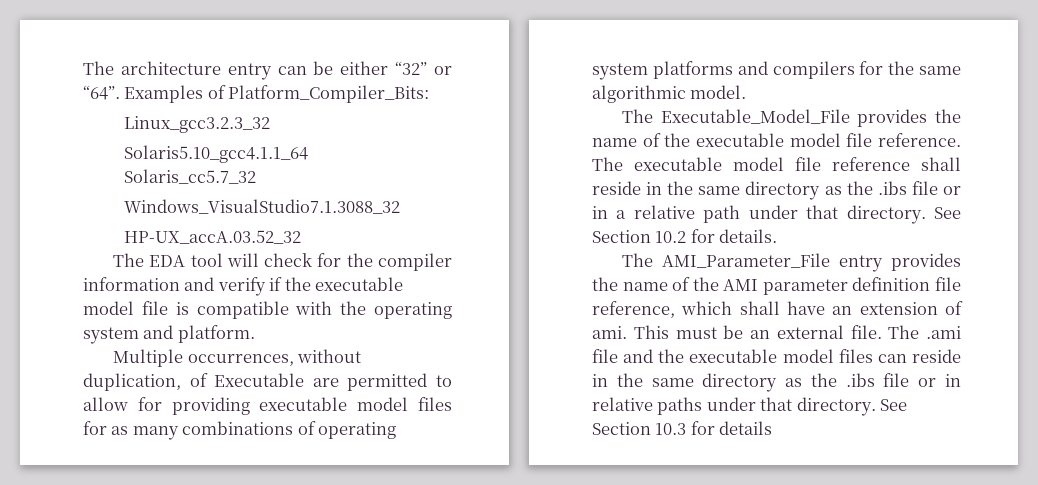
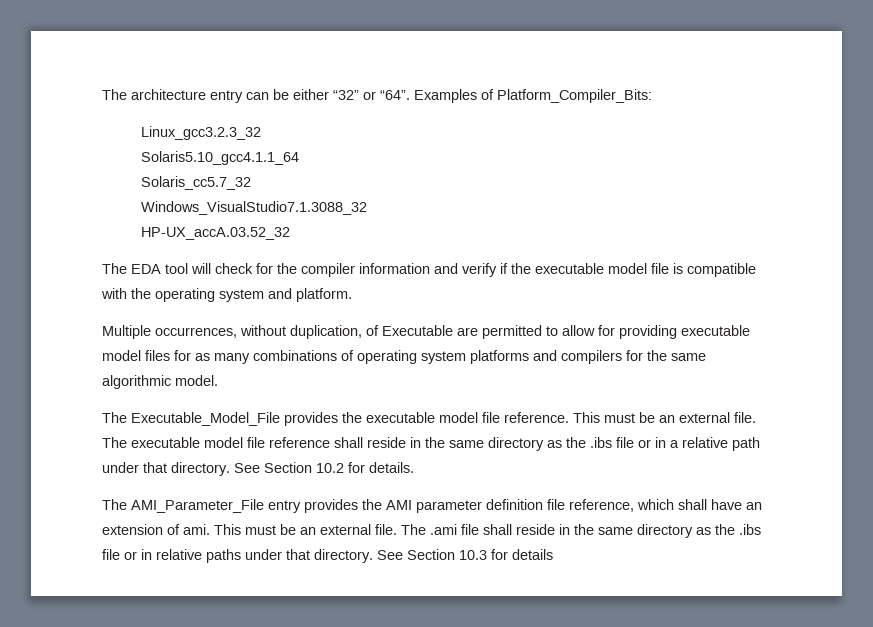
[592,133,691,147] name of the -> (362, 417) none
(961, 140) none -> [573,412,756,423] This must be an external file.
[622,277,719,291] name of the -> (382, 504) none
[623,349,907,363] and the executable model files can -> [483,524,512,535] shall

